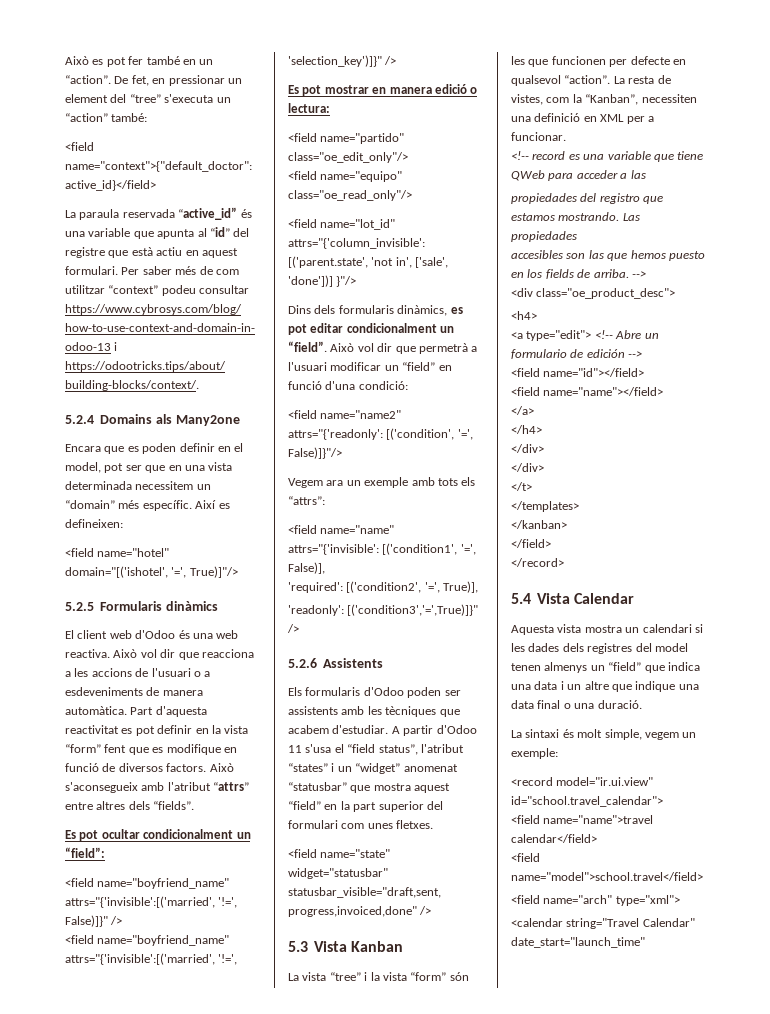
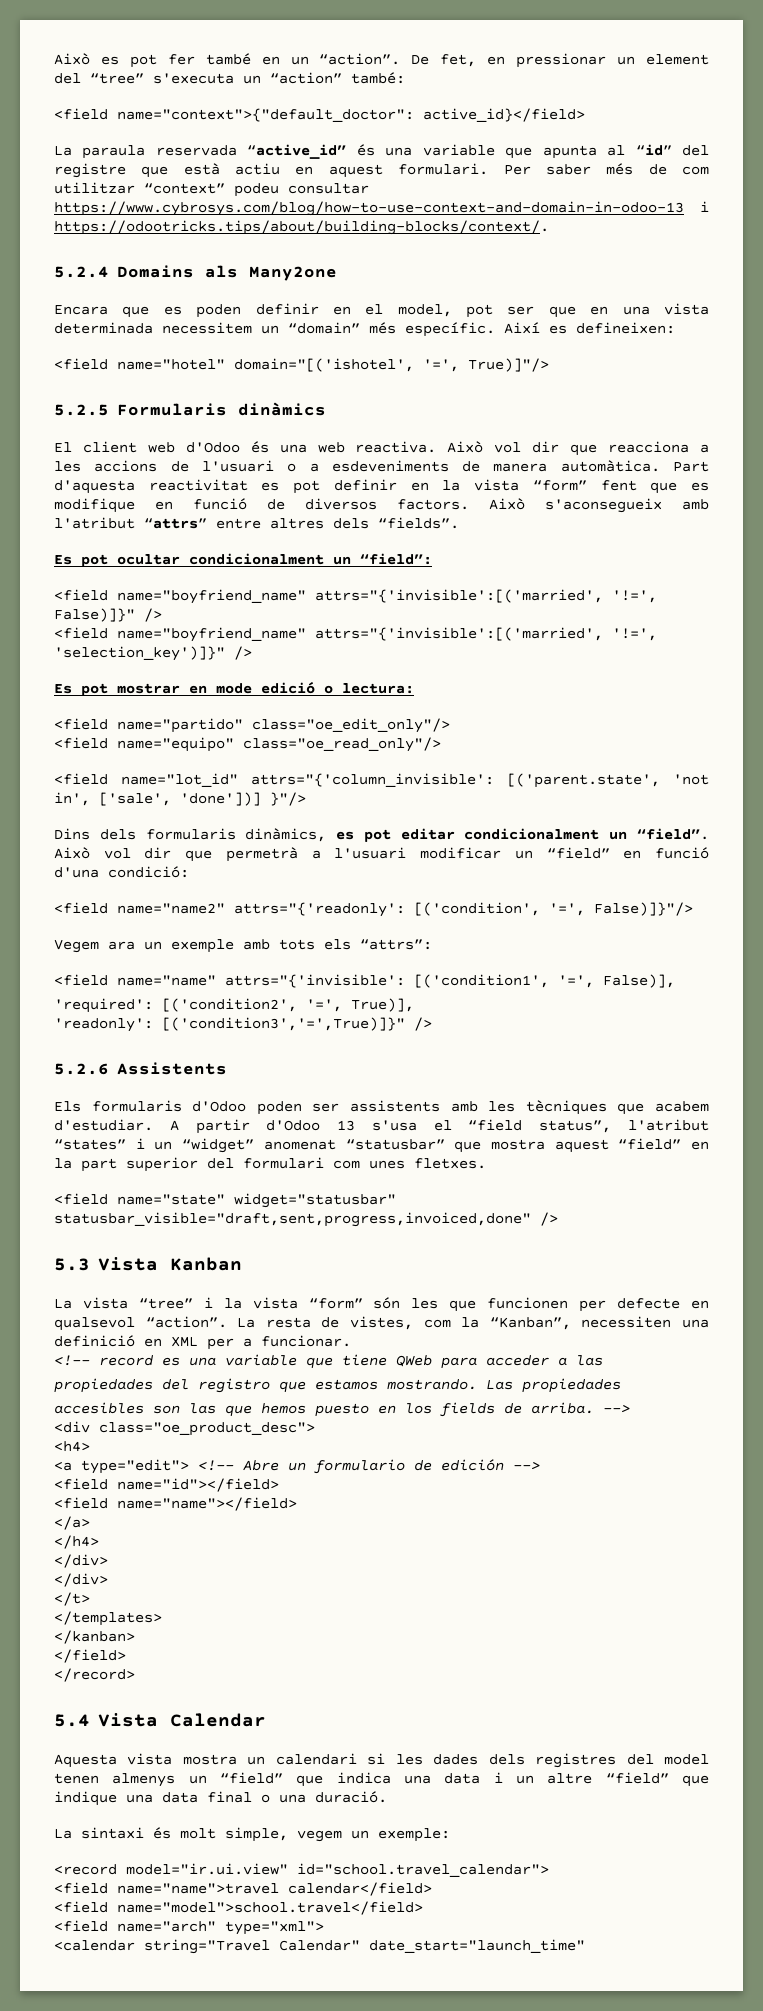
[389,87,432,94] manera -> [216,683,252,694] mode
[288,745,302,753] 11 -> [337,1120,356,1131] 13
(609, 685) none -> [605,1772,669,1784] “field”

